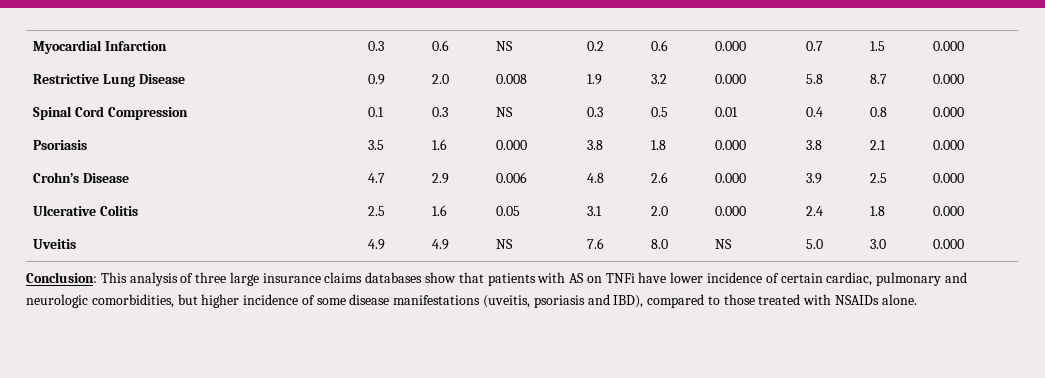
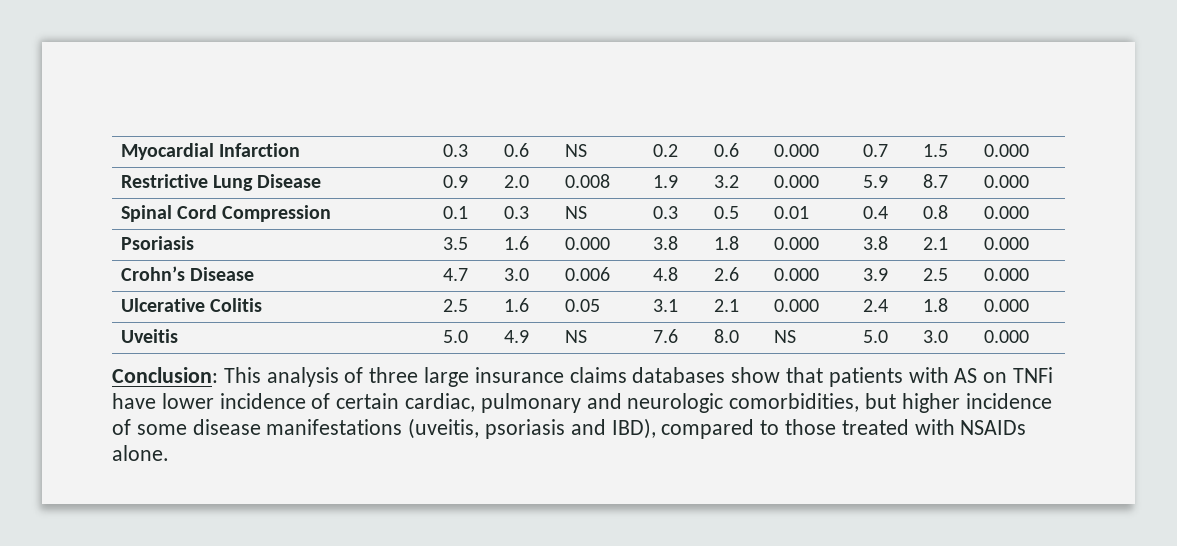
[806,74,824,84] 5.8 -> [862,175,888,188] 5.9
[432,173,450,184] 2.9 -> [503,268,529,281] 3.0
[651,206,669,216] 2.0 -> [713,299,739,312] 2.1
[368,239,386,250] 4.9 -> [442,330,468,343] 5.0

